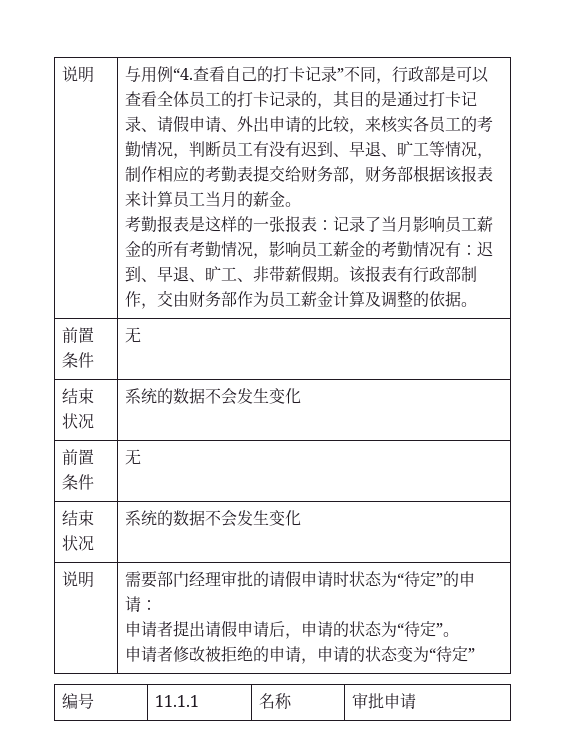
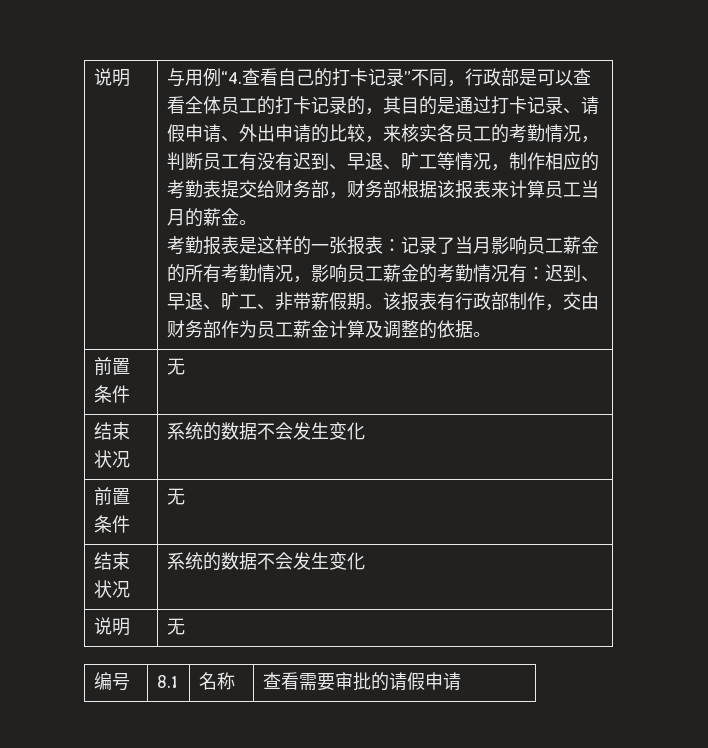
[125,570,476,588] [125,596,158,612] [125,620,460,639] [125,646,476,664] [62,693,95,709] [155,695,200,707] [259,693,293,709] [352,692,385,709] 需要部门经理审批的请假申请时状态为“待定”的申请： // 申请者提出请假申请后，申请的状态为“待定”。 // 申请者修改被拒绝的申请，申请的状态变为“待定” // 编号 | 11.1.1 | 名称 | 审批 -> [167,618,186,635] [94,672,131,691] [157,675,179,688] [199,672,236,690] [263,672,426,691] 无 // 编号 | 8.1 | 名称 | 查看需要审批的请假

